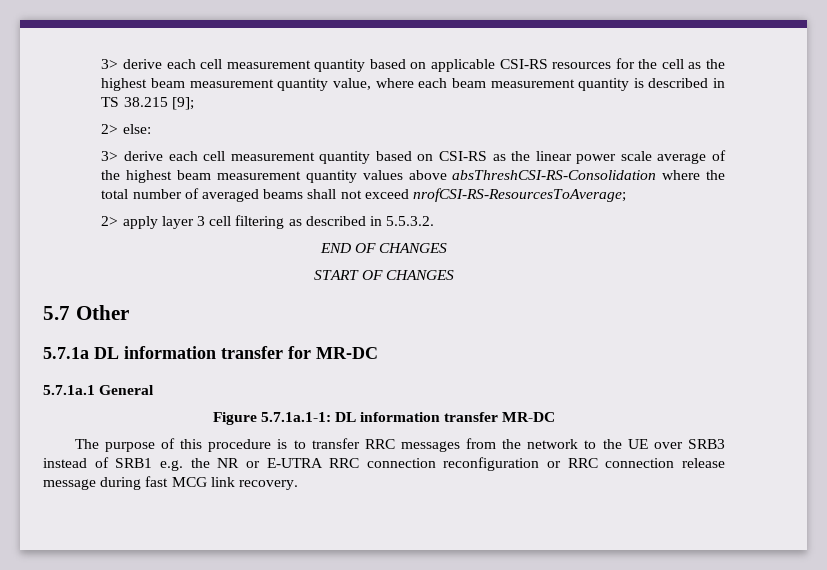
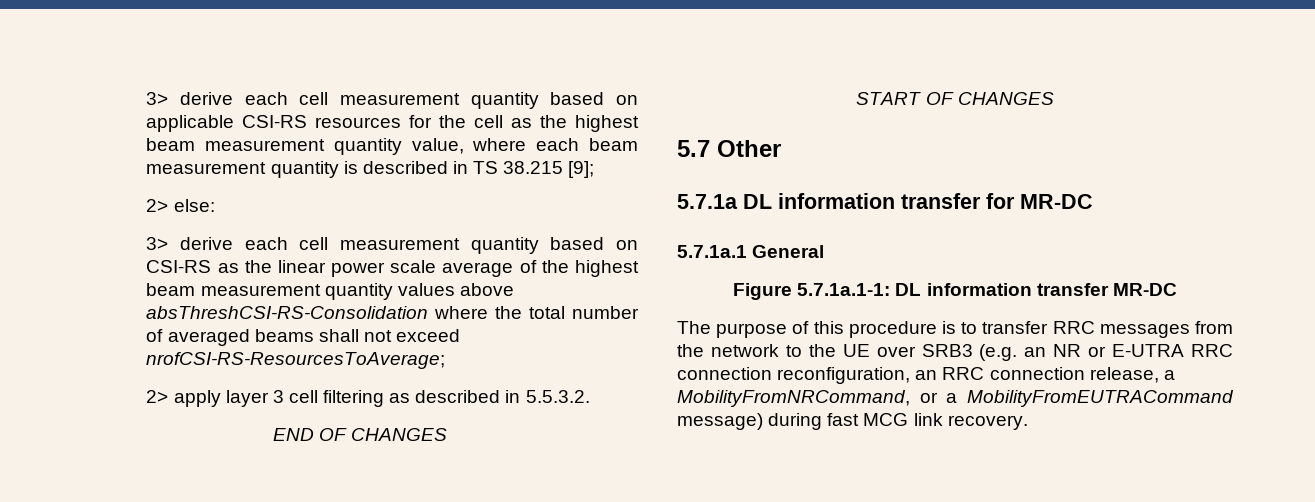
[43,457,210,471] instead of SRB1 e.g. the -> [979,344,1047,361] (e.g. an
[443,457,725,471] [43,479,96,490] reconfiguration or RRC connection release message -> [777,367,1175,384] [677,390,1234,407] [677,413,763,430] reconfiguration, an RRC connection release, a MobilityFromNRCommand, or a MobilityFromEUTRACommand message)

